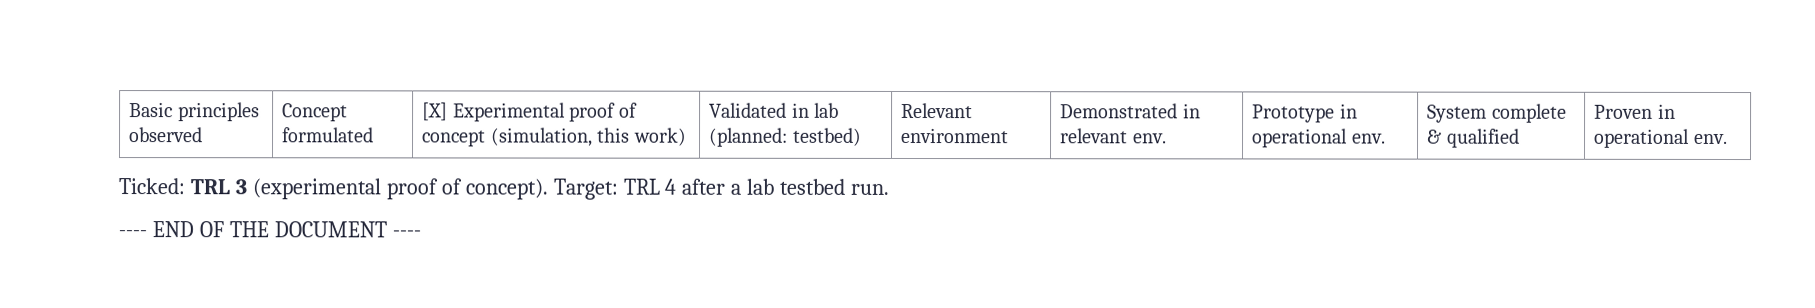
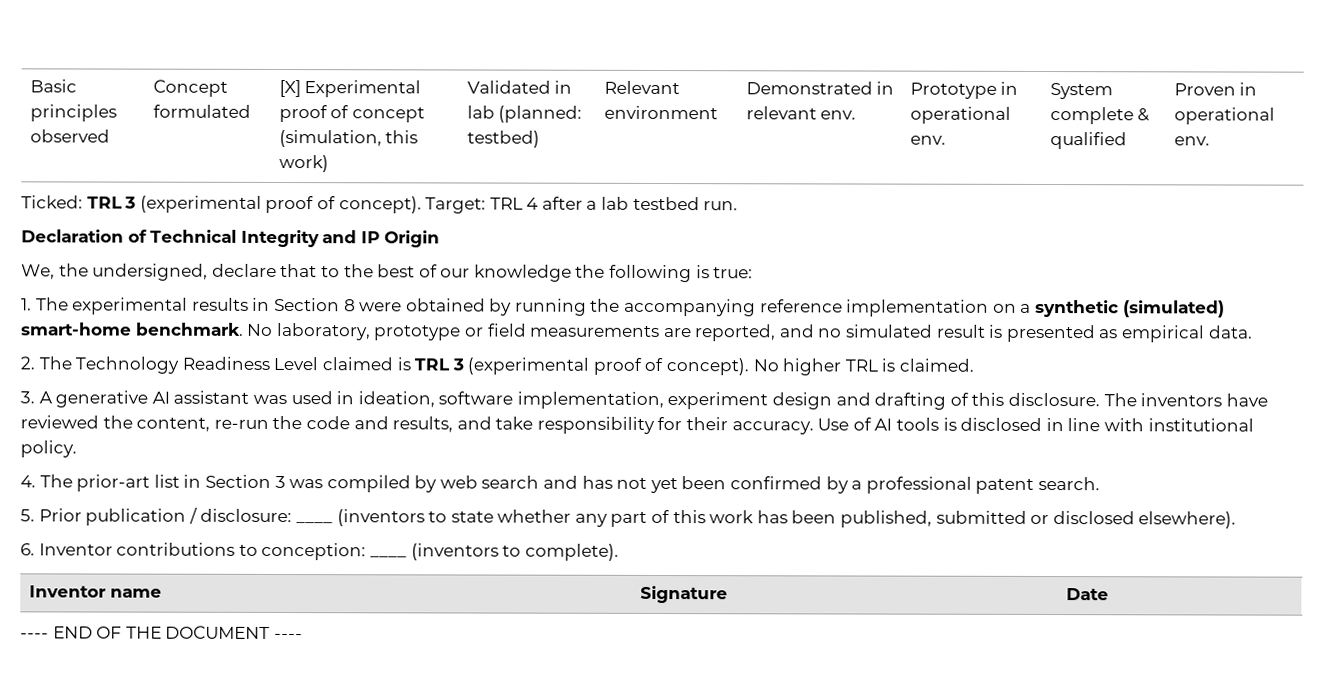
(890, 189) none -> [21,229,440,248] [21,263,754,283] [21,297,1225,318] [21,322,1253,343] [20,356,975,376] [20,390,1268,410] [20,415,1254,435] [20,440,77,458] [20,474,1100,494] [20,507,1237,529] [20,542,619,561] [28,585,162,598] [639,585,728,604] [1065,588,1109,601] // Declaration of Technical Integrity and IP Origin // We, the undersigned, declare that to the best of our knowledge the following is true: // 1. The experimental results in Section 8 were obtained by running the accompanying reference implementation on a synthetic (simulated) smart-home benchmark. No laboratory, prototype or field measurements are reported, and no simulated result is presented as empirical data. // 2. The Technology Readiness Level claimed is TRL 3 (experimental proof of concept). No higher TRL is claimed. // 3. A generative AI assistant was used in ideation, software implementation, experiment design and drafting of this disclosure. The inventors have reviewed the content, re-run the code and results, and take responsibility for their accuracy. Use of AI tools is disclosed in line with institutional policy. // 4. The prior-art list in Section 3 was compiled by web search and has not yet been confirmed by a professional patent search. // 5. Prior publication / disclosure: ____ (inventors to state whether any part of this work has been published, submitted or disclosed elsewhere). // 6. Inventor contributions to conception: ____ (inventors to complete). // Inventor name | Signature | Date

